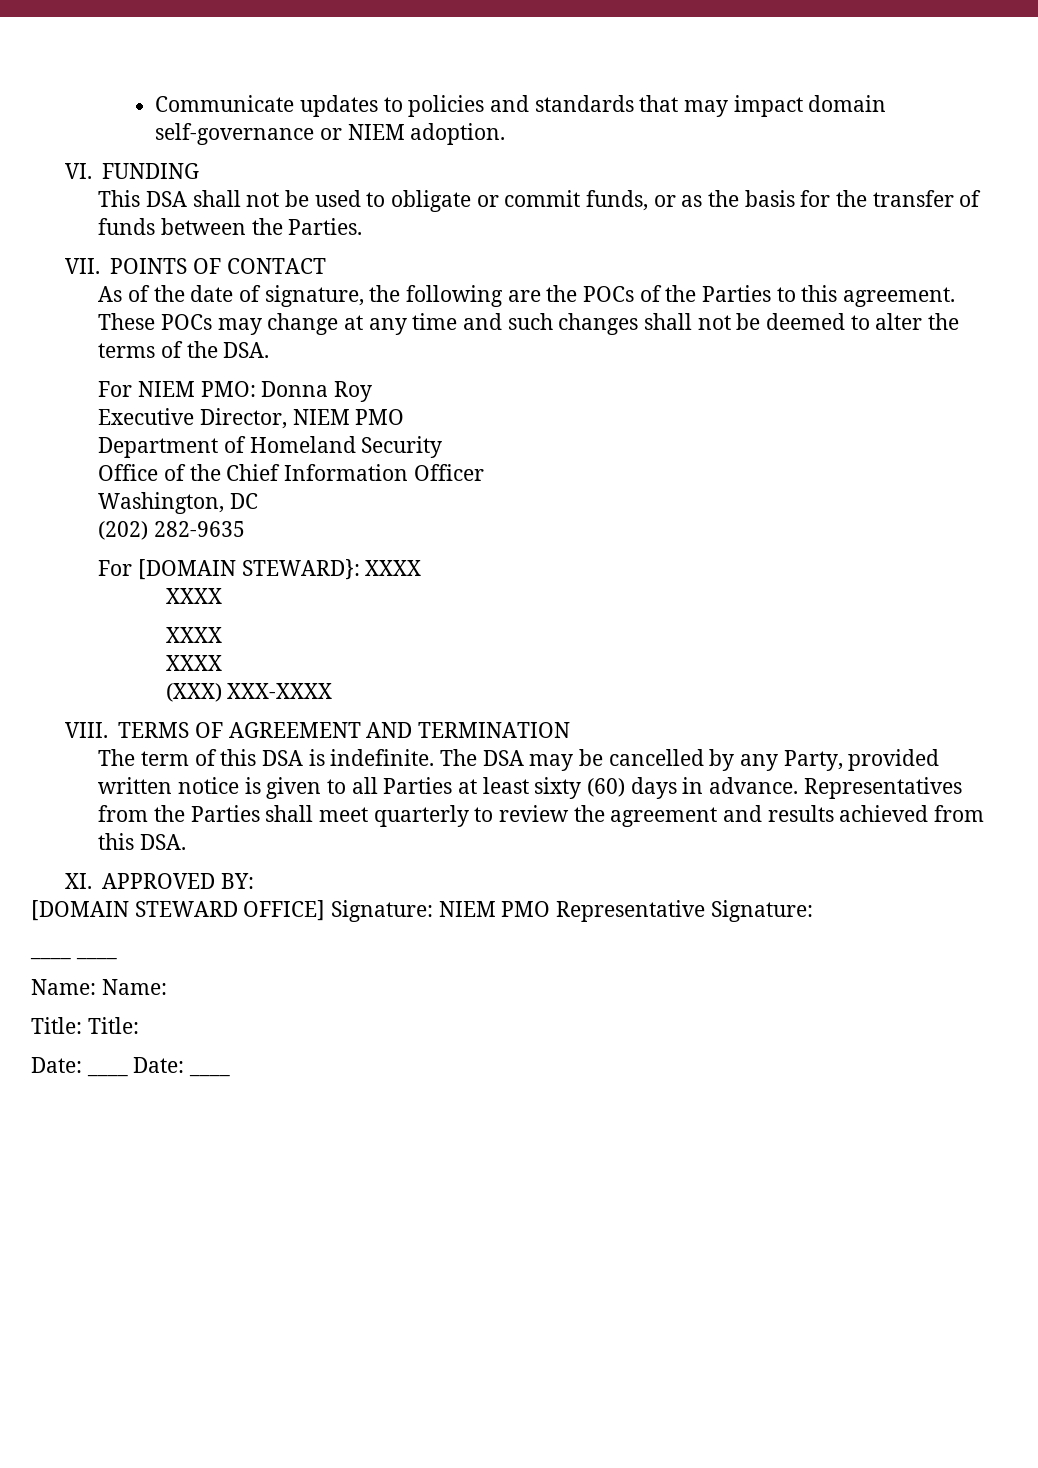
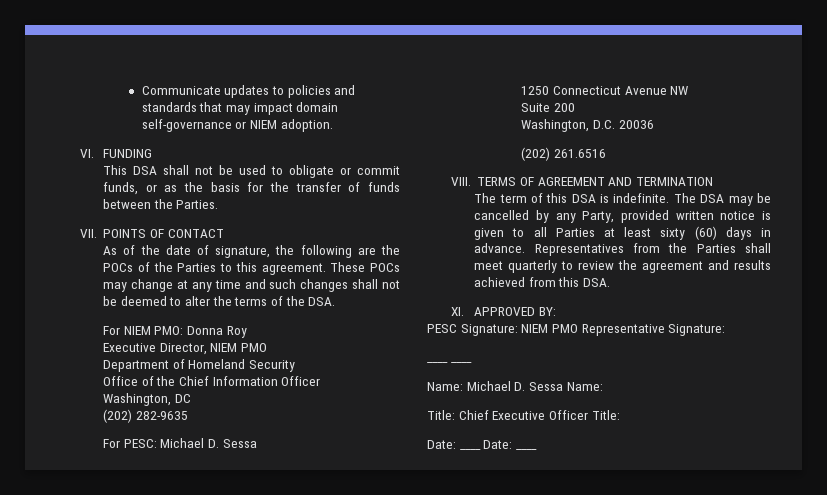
[138,559,422,580] [165,588,222,604] [165,627,222,643] [165,655,222,671] [165,683,333,702] [DOMAIN STEWARD}: XXXX // XXXX // XXXX // XXXX // (XXX) XXX-XXXX -> [123,438,257,448] [521,86,689,95] [521,103,576,112] [521,119,654,132] [521,147,607,161] PESC: Michael D. Sessa // 1250 Connecticut Avenue NW // Suite 200 // Washington, D.C. 20036 // (202) 261.6516
[31,900,326,921] [DOMAIN STEWARD OFFICE] -> [427,324,457,333] PESC
(96, 987) none -> [466,381,563,391] Michael D. Sessa
(82, 1025) none -> [458,410,588,420] Chief Executive Officer

